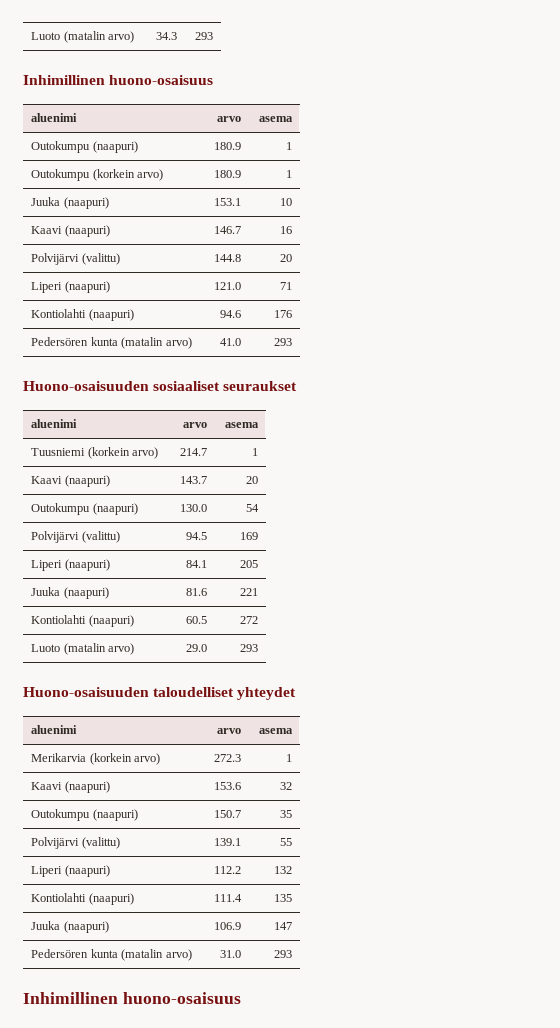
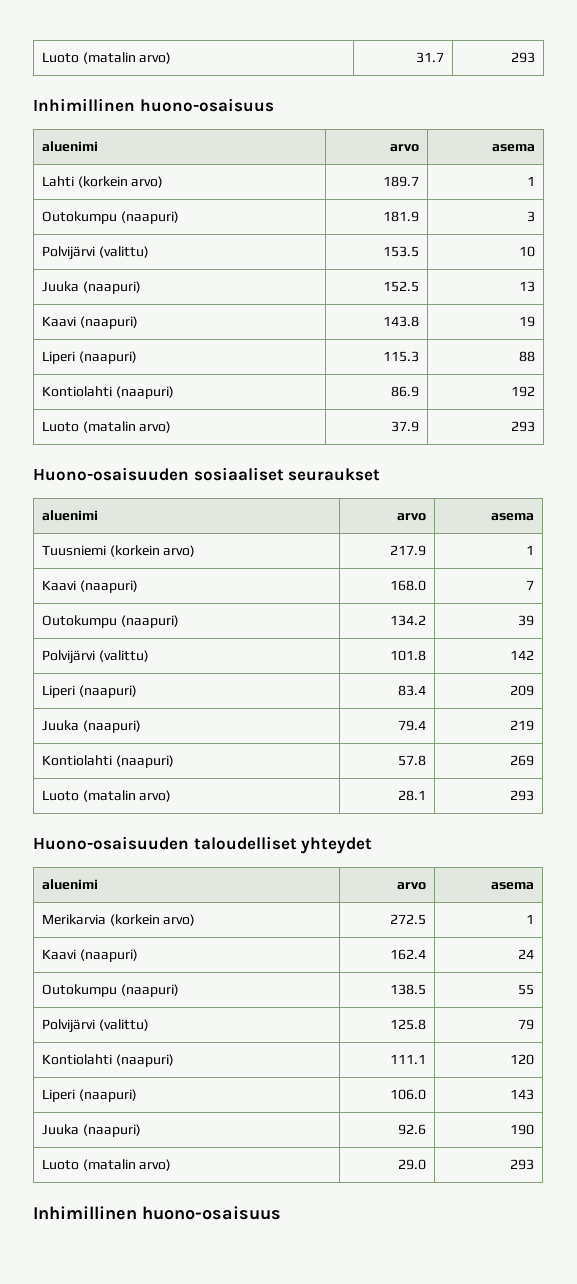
[31,31,135,43] [155,32,177,40] Luoto (matalin arvo) | 34.3 -> [41,52,172,64] [416,52,445,63] Luoto (matalin arvo) | 31.7
[31,141,138,153] [213,142,241,150] [285,142,292,150] [31,169,164,181] [213,170,241,178] [285,170,292,178] [31,197,109,209] [213,198,241,206] [279,198,292,206] [31,225,110,237] [213,226,241,234] [279,226,292,234] [31,253,120,265] [213,254,241,262] [279,254,292,262] [31,281,110,293] [213,282,241,290] [279,282,292,290] [31,309,134,321] [219,310,241,318] [273,310,292,318] [31,337,192,349] [219,338,241,346] Outokumpu (naapuri) | 180.9 | 1 // Outokumpu (korkein arvo) | 180.9 | 1 // Juuka (naapuri) | 153.1 | 10 // Kaavi (naapuri) | 146.7 | 16 // Polvijärvi (valittu) | 144.8 | 20 // Liperi (naapuri) | 121.0 | 71 // Kontiolahti (naapuri) | 94.6 | 176 // Pedersören kunta (matalin arvo) | 41.0 -> [41,176,164,188] [383,176,420,187] [527,176,536,186] [41,211,179,224] [383,211,420,222] [527,211,536,222] [41,246,149,260] [383,246,420,257] [519,246,536,257] [41,281,141,294] [383,281,420,292] [519,281,536,292] [41,316,138,329] [383,316,420,327] [519,316,536,327] [41,351,137,364] [383,351,420,362] [519,351,536,362] [41,386,174,399] [391,386,420,397] [511,386,536,397] [41,421,172,433] [391,421,420,432] Lahti (korkein arvo) | 189.7 | 1 // Outokumpu (naapuri) | 181.9 | 3 // Polvijärvi (valittu) | 153.5 | 10 // Juuka (naapuri) | 152.5 | 13 // Kaavi (naapuri) | 143.8 | 19 // Liperi (naapuri) | 115.3 | 88 // Kontiolahti (naapuri) | 86.9 | 192 // Luoto (matalin arvo) | 37.9
[179,448,207,456] [251,448,258,456] [31,475,110,487] [179,476,207,484] [245,476,258,484] [31,503,138,515] [179,504,207,512] [245,504,259,512] [31,531,120,543] [185,532,207,540] [239,532,258,540] [31,559,110,571] [185,560,207,568] [239,560,258,568] [31,587,109,599] [185,588,207,596] [239,588,258,596] [31,615,134,627] [185,616,207,624] [239,616,258,624] [31,643,135,655] [185,644,207,652] 214.7 | 1 // Kaavi (naapuri) | 143.7 | 20 // Outokumpu (naapuri) | 130.0 | 54 // Polvijärvi (valittu) | 94.5 | 169 // Liperi (naapuri) | 84.1 | 205 // Juuka (naapuri) | 81.6 | 221 // Kontiolahti (naapuri) | 60.5 | 272 // Luoto (matalin arvo) | 29.0 -> [390,545,427,556] [526,545,535,555] [41,580,138,593] [390,580,427,591] [526,580,535,590] [41,615,179,628] [390,615,427,626] [518,615,535,626] [41,650,149,664] [390,650,427,661] [510,650,535,660] [41,685,137,698] [398,685,427,696] [510,685,535,696] [41,720,141,733] [398,720,427,731] [510,720,535,731] [41,755,174,768] [398,755,427,766] [510,755,535,766] [41,790,172,802] [398,790,427,801] 217.9 | 1 // Kaavi (naapuri) | 168.0 | 7 // Outokumpu (naapuri) | 134.2 | 39 // Polvijärvi (valittu) | 101.8 | 142 // Liperi (naapuri) | 83.4 | 209 // Juuka (naapuri) | 79.4 | 219 // Kontiolahti (naapuri) | 57.8 | 269 // Luoto (matalin arvo) | 28.1
[213,754,241,762] [285,754,292,762] [31,781,110,793] [213,782,241,790] [279,782,292,790] [31,809,138,821] [213,810,241,818] [279,810,292,818] [31,837,120,849] [213,838,241,846] [279,838,292,846] [31,865,110,877] [213,866,241,874] [273,866,292,874] [31,893,134,905] [213,894,242,902] [273,894,292,902] [31,921,109,933] [213,922,241,930] [273,922,292,930] [31,949,192,961] [219,950,241,958] 272.3 | 1 // Kaavi (naapuri) | 153.6 | 32 // Outokumpu (naapuri) | 150.7 | 35 // Polvijärvi (valittu) | 139.1 | 55 // Liperi (naapuri) | 112.2 | 132 // Kontiolahti (naapuri) | 111.4 | 135 // Juuka (naapuri) | 106.9 | 147 // Pedersören kunta (matalin arvo) | 31.0 -> [390,914,427,925] [526,914,535,924] [41,949,138,962] [390,949,427,960] [518,949,535,959] [41,984,179,997] [390,984,427,995] [518,984,535,995] [41,1019,149,1033] [390,1019,427,1030] [518,1019,535,1030] [41,1054,174,1067] [390,1054,427,1064] [510,1054,535,1065] [41,1089,137,1102] [390,1089,427,1100] [510,1089,535,1100] [41,1124,141,1137] [398,1124,427,1135] [510,1124,535,1135] [41,1159,172,1171] [398,1159,427,1170] 272.5 | 1 // Kaavi (naapuri) | 162.4 | 24 // Outokumpu (naapuri) | 138.5 | 55 // Polvijärvi (valittu) | 125.8 | 79 // Kontiolahti (naapuri) | 111.1 | 120 // Liperi (naapuri) | 106.0 | 143 // Juuka (naapuri) | 92.6 | 190 // Luoto (matalin arvo) | 29.0

